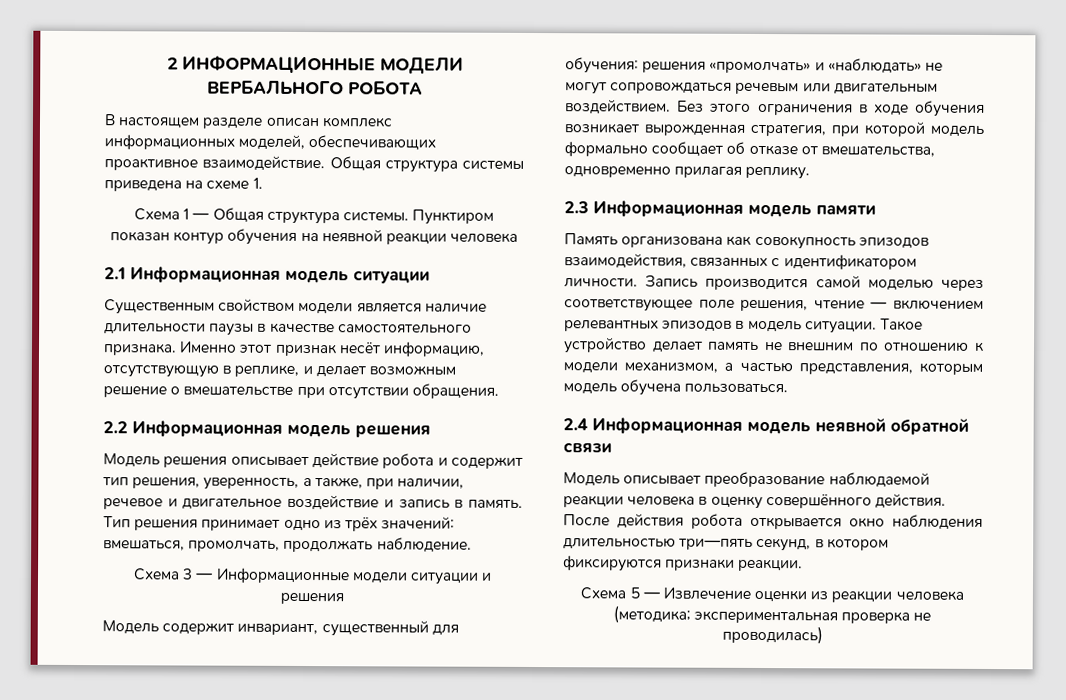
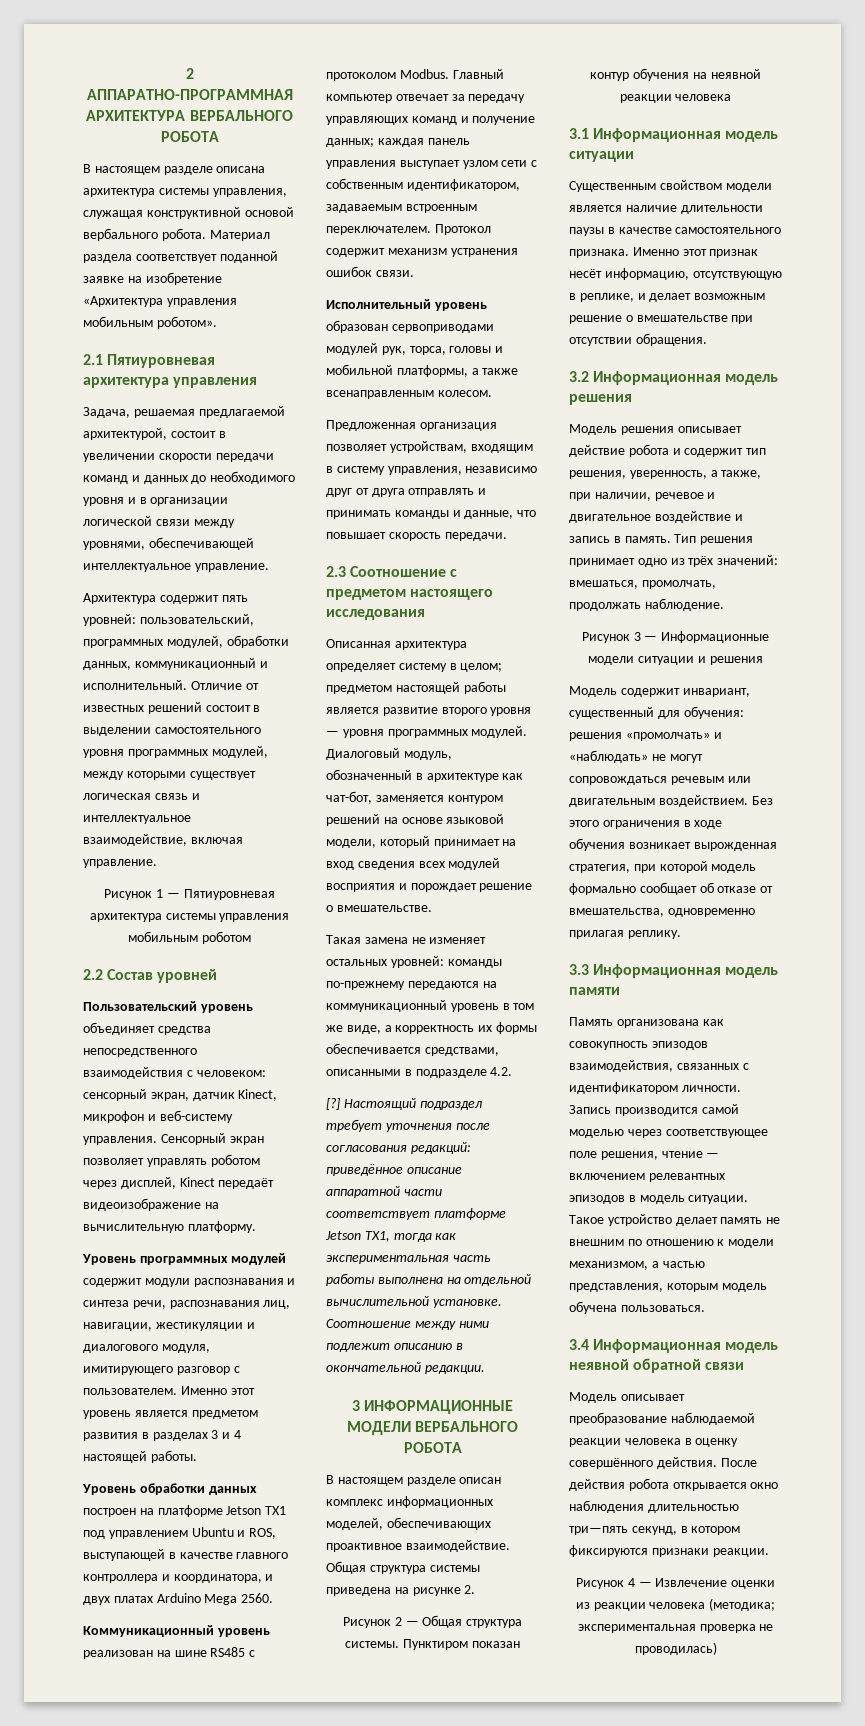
[166,57,178,70] 2 -> [185,68,194,79] [86,89,293,100] [86,110,293,121] [160,131,219,142] [83,164,266,175] [83,188,287,197] [83,207,294,219] [83,228,270,241] [83,251,278,263] [83,272,222,285] [83,296,237,307] [83,316,217,329] [83,354,216,368] [83,377,258,388] [83,406,285,418] [83,428,226,440] [83,453,274,462] [83,471,296,484] [83,497,229,506] [83,516,235,528] [83,537,254,550] [83,563,269,572] [83,593,248,604] [83,614,254,626] [83,635,289,648] [83,658,268,670] [83,680,259,690] [83,702,261,714] [83,727,261,736] [83,746,268,758] [83,771,256,780] [83,793,200,800] [83,815,191,824] [83,834,243,846] [83,859,157,868] [104,889,275,900] [89,913,290,922] [128,931,251,944] [83,969,218,983] [83,1001,253,1013] [83,1022,211,1035] [83,1048,197,1057] [83,1067,266,1079] [83,1089,278,1101] [83,1110,233,1123] [83,1133,264,1145] [83,1154,260,1167] [83,1177,275,1189] [83,1198,219,1211] [83,1221,256,1233] [82,1253,286,1265] [83,1278,296,1287] [83,1300,291,1309] [83,1322,255,1331] [83,1344,210,1353] [83,1366,240,1375] [83,1386,255,1395] [83,1410,258,1419] [83,1430,241,1441] [83,1450,197,1463] [82,1483,257,1495] [83,1505,287,1517] [83,1527,277,1539] [83,1549,289,1561] [83,1574,274,1583] [83,1593,274,1605] [83,1625,270,1637] [83,1647,256,1659] [326,69,504,81] [326,94,526,103] [326,116,536,125] [326,138,470,147] [326,160,538,169] [326,178,520,191] [326,204,477,213] [326,224,491,235] [326,248,518,257] [326,266,414,277] [326,299,487,311] [326,320,494,333] [326,343,504,355] [326,364,519,377] [326,390,492,399] [326,420,497,431] [326,441,533,453] [326,466,538,475] [326,488,487,497] [326,510,537,519] [326,532,507,541] [326,566,458,577] [326,589,494,600] [326,609,425,620] [326,639,467,650] [326,663,503,672] [326,681,506,694] [326,707,532,716] [326,726,528,738] [326,748,452,760] [326,769,524,782] [326,791,503,804] [326,814,505,826] [326,836,517,848] [326,858,501,870] [326,883,533,892] [326,905,432,912] [326,935,487,944] [326,956,502,968] [326,981,497,990] [326,1000,535,1012] [326,1022,537,1034] [326,1043,499,1056] [326,1067,513,1078] [326,1098,482,1110] [326,1119,490,1132] [326,1142,471,1154] [326,1164,462,1176] [326,1186,442,1198] [326,1208,506,1220] [325,1231,457,1242] [326,1255,491,1264] [326,1273,532,1286] [326,1296,502,1308] [326,1319,489,1330] [326,1343,463,1352] [326,1362,485,1374] [351,1400,360,1411] 2 АППАРАТНО-ПРОГРАММНАЯ АРХИТЕКТУРА ВЕРБАЛЬНОГО РОБОТА // В настоящем разделе описана архитектура системы управления, служащая конструктивной основой вербального робота. Материал раздела соответствует поданной заявке на изобретение «Архитектура управления мобильным роботом». // 2.1 Пятиуровневая архитектура управления // Задача, решаемая предлагаемой архитектурой, состоит в увеличении скорости передачи команд и данных до необходимого уровня и в организации логической связи между уровнями, обеспечивающей интеллектуальное управление. // Архитектура содержит пять уровней: пользовательский, программных модулей, обработки данных, коммуникационный и исполнительный. Отличие от известных решений состоит в выделении самостоятельного уровня программных модулей, между которыми существует логическая связь и интеллектуальное взаимодействие, включая управление. // Рисунок 1 — Пятиуровневая архитектура системы управления мобильным роботом // 2.2 Состав уровней // Пользовательский уровень объединяет средства непосредственного взаимодействия с человеком: сенсорный экран, датчик Kinect, микрофон и веб-систему управления. Сенсорный экран позволяет управлять роботом через дисплей, Kinect передаёт видеоизображение на вычислительную платформу. // Уровень программных модулей содержит модули распознавания и синтеза речи, распознавания лиц, навигации, жестикуляции и диалогового модуля, имитирующего разговор с пользователем. Именно этот уровень является предметом развития в разделах 3 и 4 настоящей работы. // Уровень обработки данных построен на платформе Jetson TX1 под управлением Ubuntu и ROS, выступающей в качестве главного контроллера и координатора, и двух платах Arduino Mega 2560. // Коммуникационный уровень реализован на шине RS485 с протоколом Modbus. Главный компьютер отвечает за передачу управляющих команд и получение данных; каждая панель управления выступает узлом сети с собственным идентификатором, задаваемым встроенным переключателем. Протокол содержит механизм устранения ошибок связи. // Исполнительный уровень образован сервоприводами модулей рук, торса, головы и мобильной платформы, а также всенаправленным колесом. // Предложенная организация позволяет устройствам, входящим в систему управления, независимо друг от друга отправлять и принимать команды и данные, что повышает скорость передачи. // 2.3 Соотношение с предметом настоящего исследования // Описанная архитектура определяет систему в целом; предметом настоящей работы является развитие второго уровня — уровня программных модулей. Диалоговый модуль, обозначенный в архитектуре как чат-бот, заменяется контуром решений на основе языковой модели, который принимает на вход сведения всех модулей восприятия и порождает решение о вмешательстве. // Такая замена не изменяет остальных уровней: команды по-прежнему передаются на коммуникационный уровень в том же виде, а корректность их формы обеспечивается средствами, описанными в подразделе 4.2. // [?] Настоящий подраздел требует уточнения после согласования редакций: приведённое описание аппаратной части соответствует платформе Jetson TX1, тогда как экспериментальная часть работы выполнена на отдельной вычислительной установке. Соотношение между ними подлежит описанию в окончательной редакции. // 3
[206,177,263,189] [133,208,190,221] схеме 1. // Схема 1 -> [412,1585,476,1596] [342,1617,402,1628] рисунке 2. // Рисунок 2
[104,267,126,280] 2.1 -> [569,128,589,139] 3.1
[103,421,128,434] 2.2 -> [569,371,589,382] 3.2
[132,568,180,581] Схема -> [581,632,630,643] Рисунок
[564,201,589,214] 2.3 -> [569,964,589,975] 3.3
[563,418,588,431] 2.4 -> [569,1339,589,1350] 3.4
[580,587,640,600] Схема 5 -> [575,1578,635,1589] Рисунок 4

